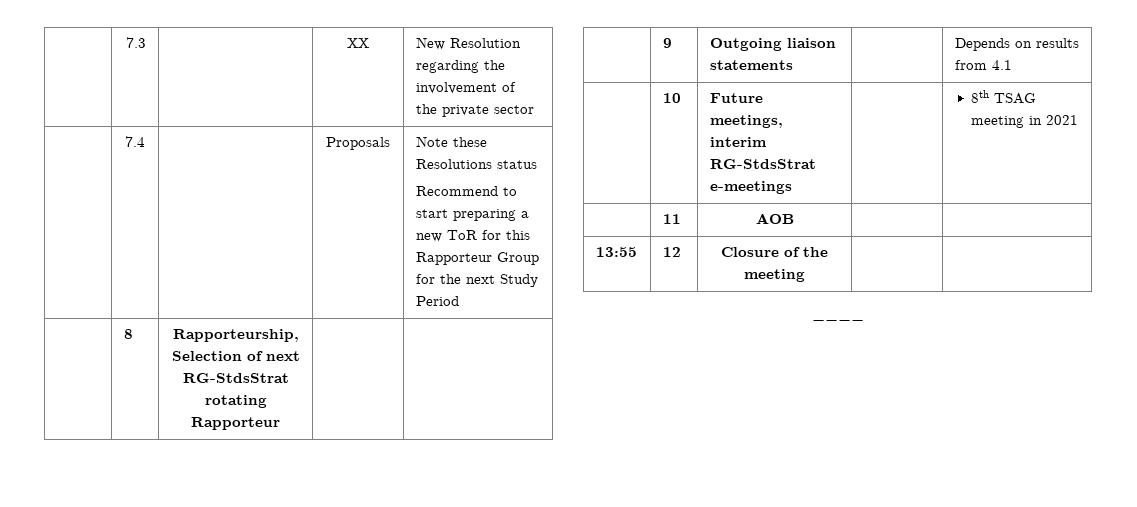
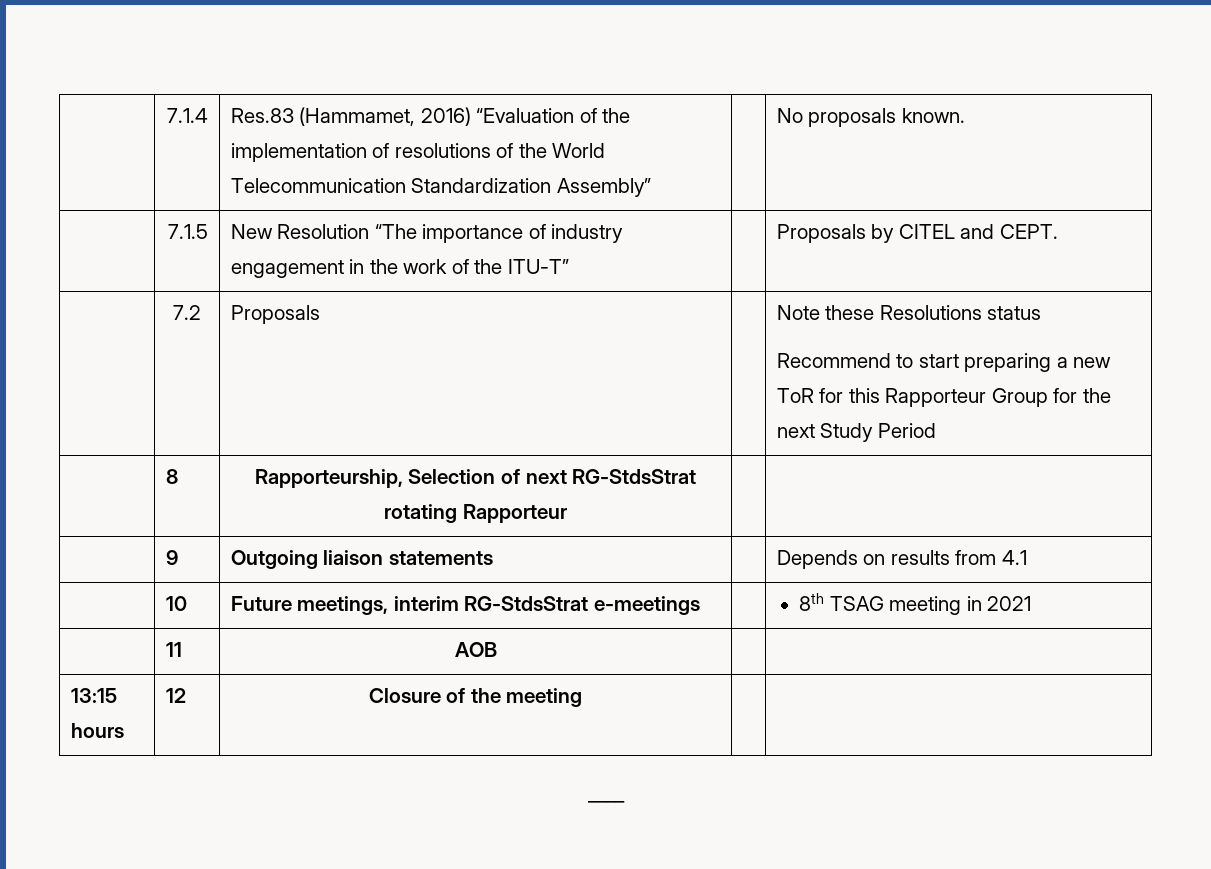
[126,37,147,48] [347,38,369,48] [415,37,521,50] [415,60,505,73] [415,82,516,94] [415,104,534,117] [125,136,145,147] [326,137,390,150] | 7.3 | | XX | New Resolution regarding the involvement of the private sector // | 7.4 | | Proposals -> [167,108,209,123] [230,107,631,126] [230,143,606,162] [230,178,651,197] [776,108,965,127] [168,224,209,239] [230,224,624,243] [230,259,569,278] [776,224,1058,243] [173,305,201,320] [230,305,320,324] | 7.1.4 | Res.83 (Hammamet, 2016) “Evaluation of the implementation of resolutions of the World Telecommunication Standardization Assembly” | | No proposals known. // | 7.1.5 | New Resolution “The importance of industry engagement in the work of the ITU-T” | | Proposals by CITEL and CEPT. // | 7.2 | Proposals |
[595,247,637,257] 13:55 -> [70,688,117,703] [70,723,124,738] 13:15 hours

